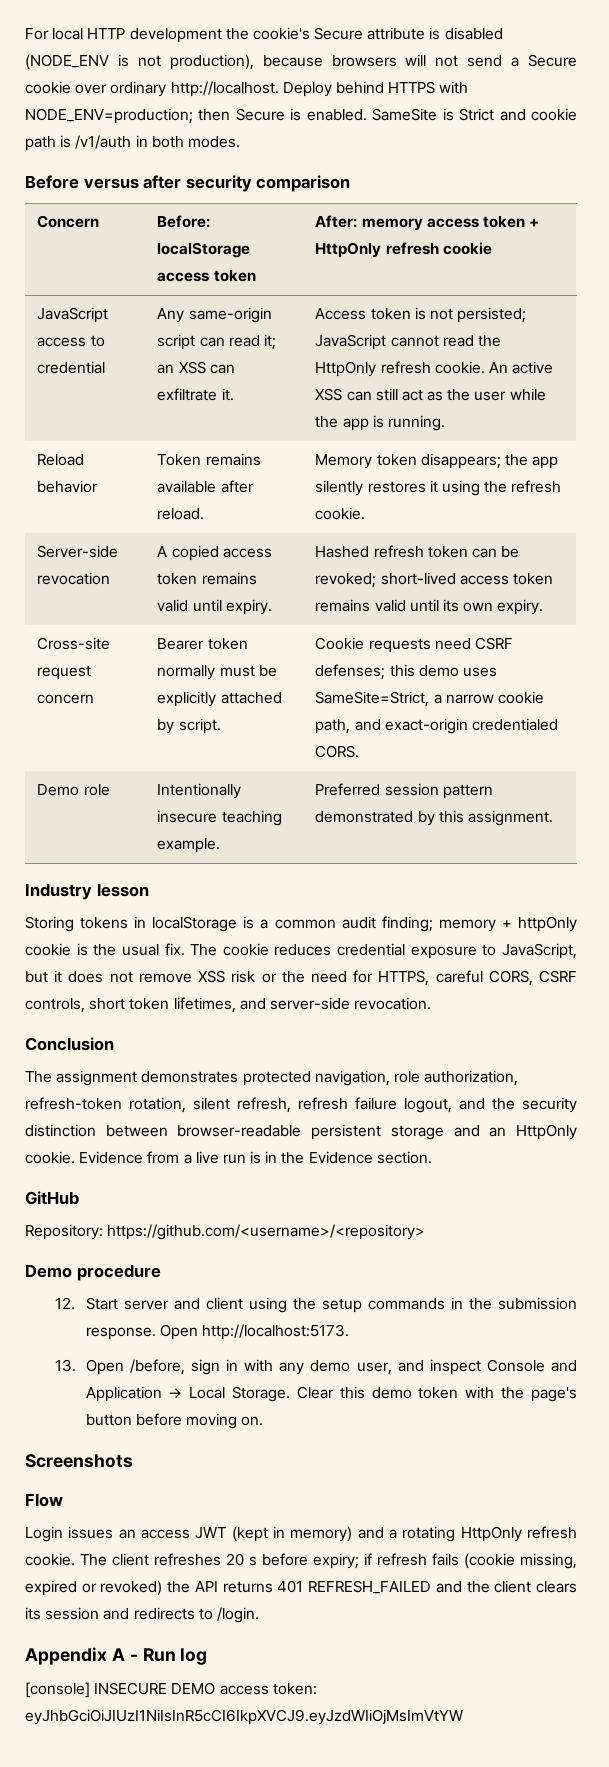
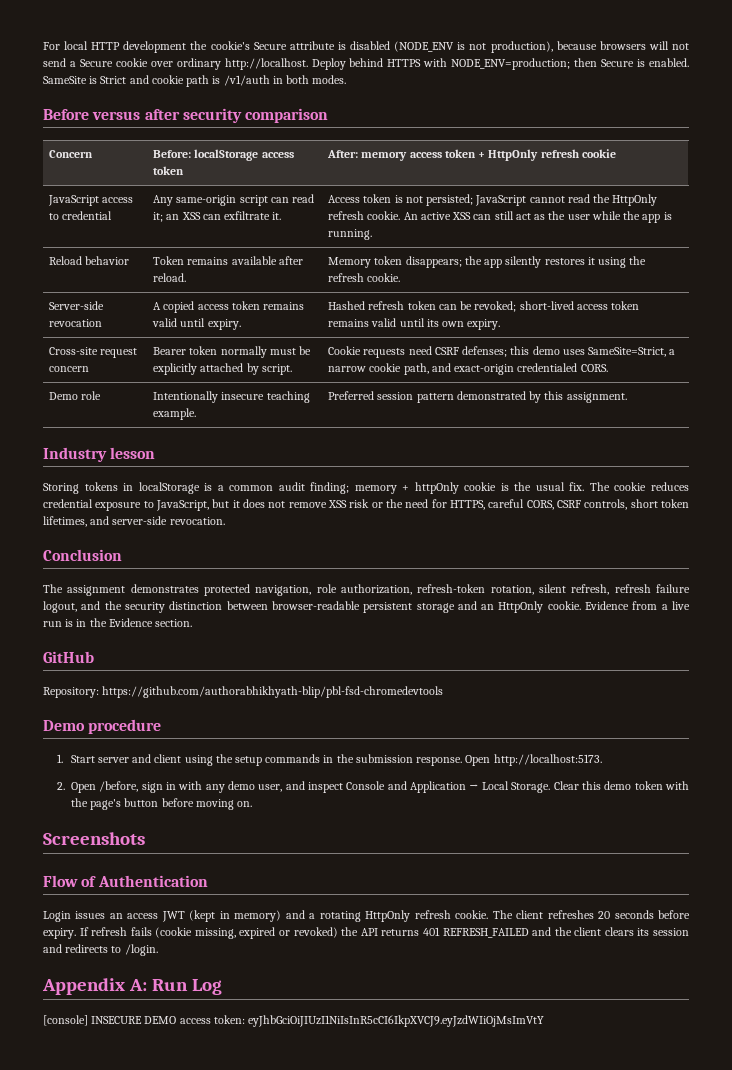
[107,1224,426,1240] https://github.com/<username>/<repository> -> [102,686,444,698] https://github.com/authorabhikhyath-blip/pbl-fsd-chromedevtools
[55,1297,76,1310] 12. -> [56,754,63,763] 1.
[55,1359,77,1372] 13. -> [56,782,65,790] 2.
(63, 1500) none -> [81,875,208,887] of Authentication
[249,1553,372,1569] s before expiry; if -> [614,910,690,919] [43,927,89,939] seconds before expiry. If
[111,1648,208,1665] A - Run log -> [128,979,222,995] A: Run Log
[25,1709,463,1725] eyJhbGciOiJIUzI1NiIsInR5cCI6IkpXVCJ9.eyJzdWIiOjMsImVtYW -> [248,1015,545,1027] eyJhbGciOiJIUzI1NiIsInR5cCI6IkpXVCJ9.eyJzdWIiOjMsImVtY

